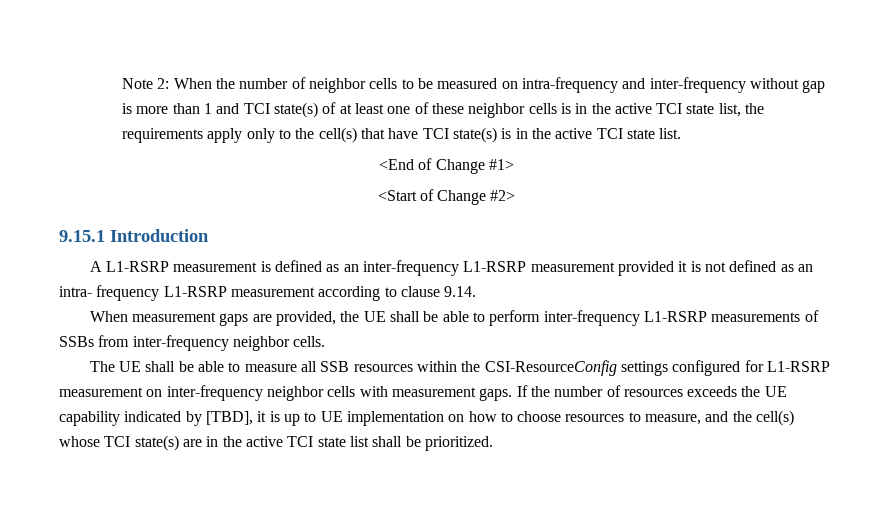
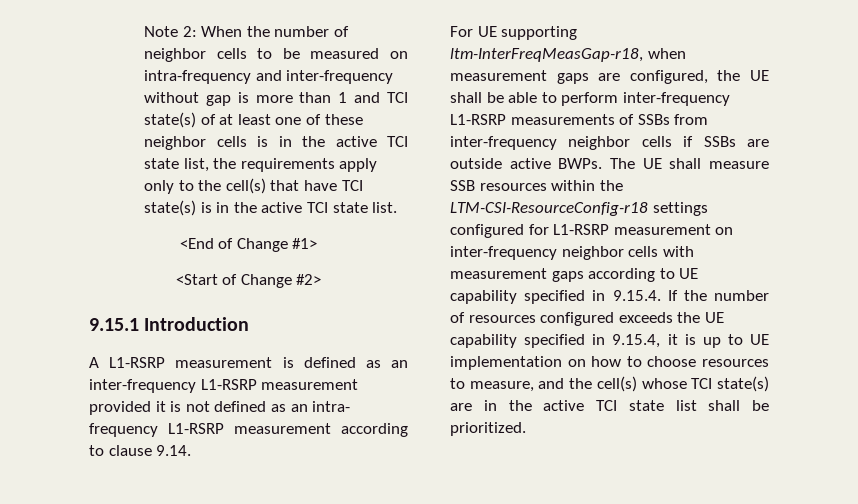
[89,311,128,322] When -> [450,26,578,40] [450,48,686,62] For UE supporting ltm-InterFreqMeasGap-r18, when
[276,311,337,326] provided, -> [629,70,708,84] configured,
[293,336,326,347] [89,361,318,372] cells. // The UE shall be able to measure all -> [641,136,769,147] [450,158,769,169] cells if SSBs are outside active BWPs. The UE shall measure
[484,360,617,376] CSI-ResourceConfig -> [450,202,648,216] LTM-CSI-ResourceConfig-r18
[479,388,513,401] gaps. -> [551,268,699,282] [450,290,661,304] gaps according to UE capability specified in 9.15.4.
(683, 393) none -> [540,312,615,326] configured
[124,411,253,426] indicated by [TBD], -> [524,334,661,348] specified in 9.15.4,

